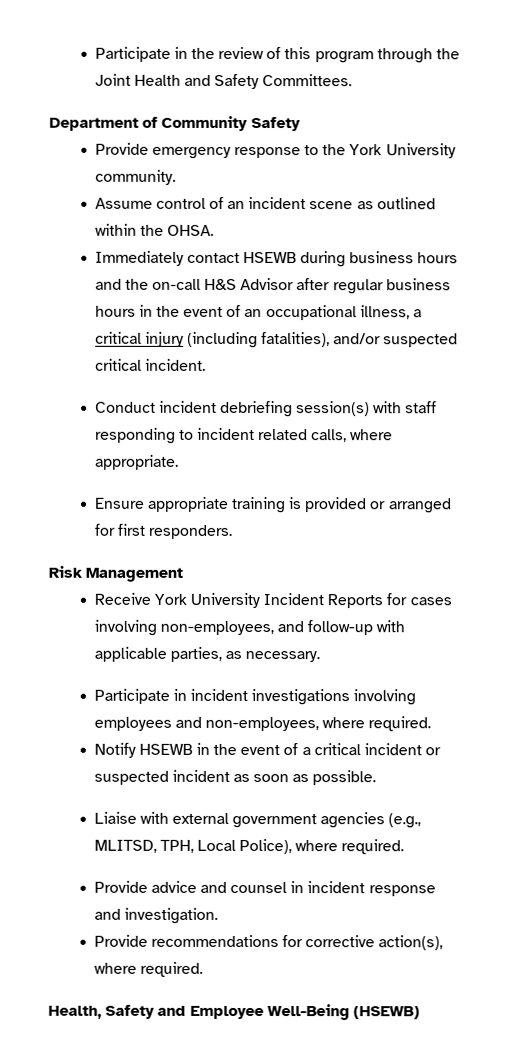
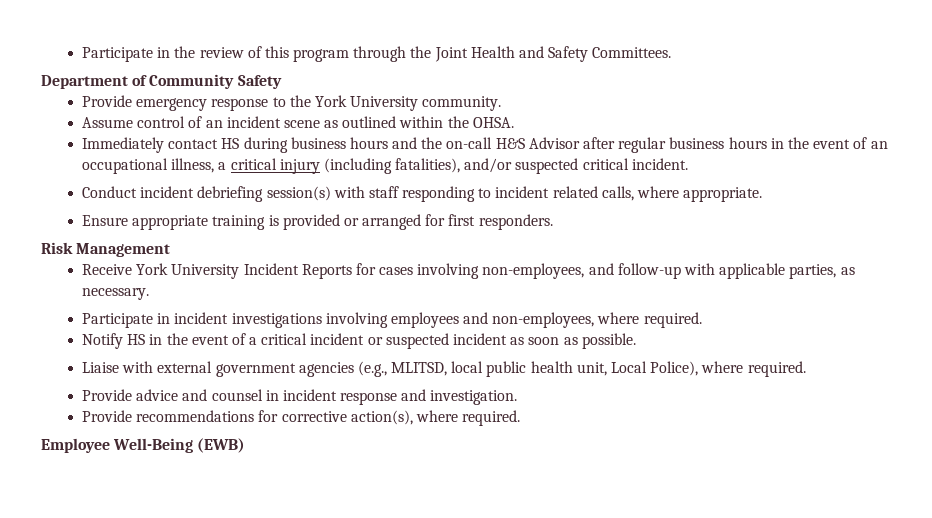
[242,251,297,264] HSEWB -> [221,138,240,149] HS
[138,743,193,755] HSEWB -> [127,334,146,345] HS
[159,839,194,853] TPH, -> [451,361,607,377] local public health unit,
[48,1004,187,1019] Health, Safety and -> (521, 418) none
[352,1006,420,1020] (HSEWB) -> [197,438,246,453] (EWB)

